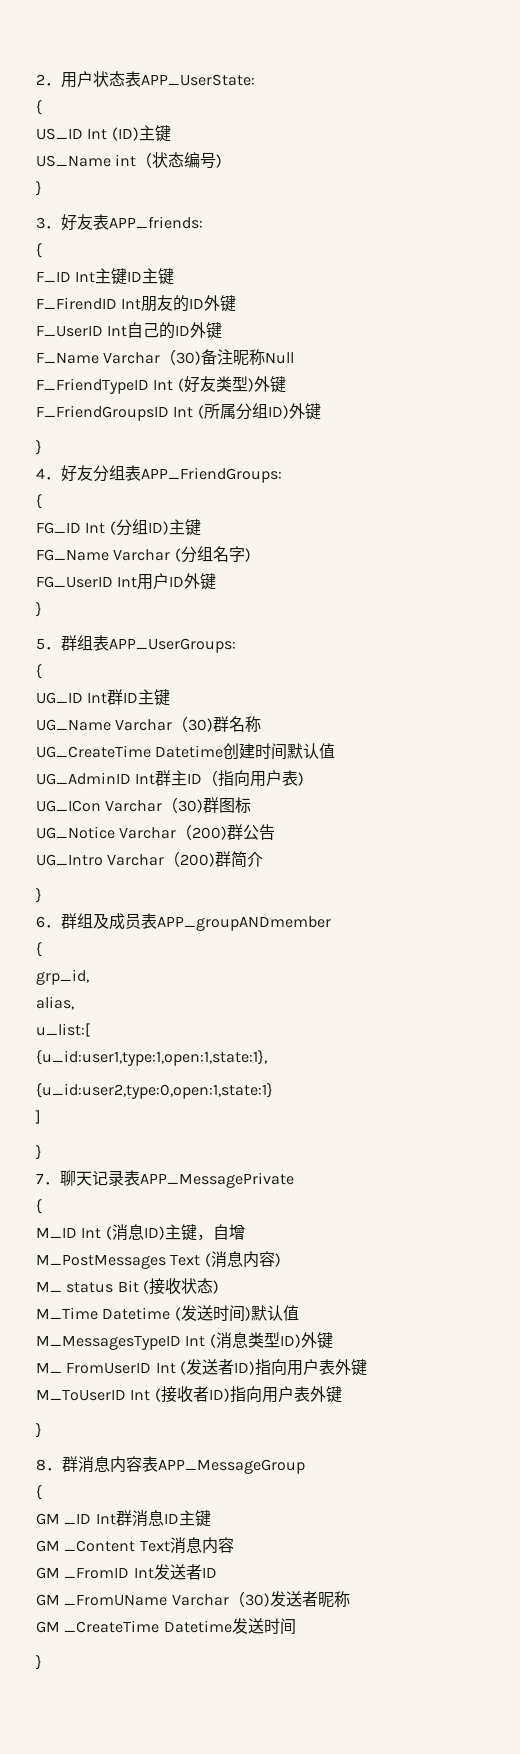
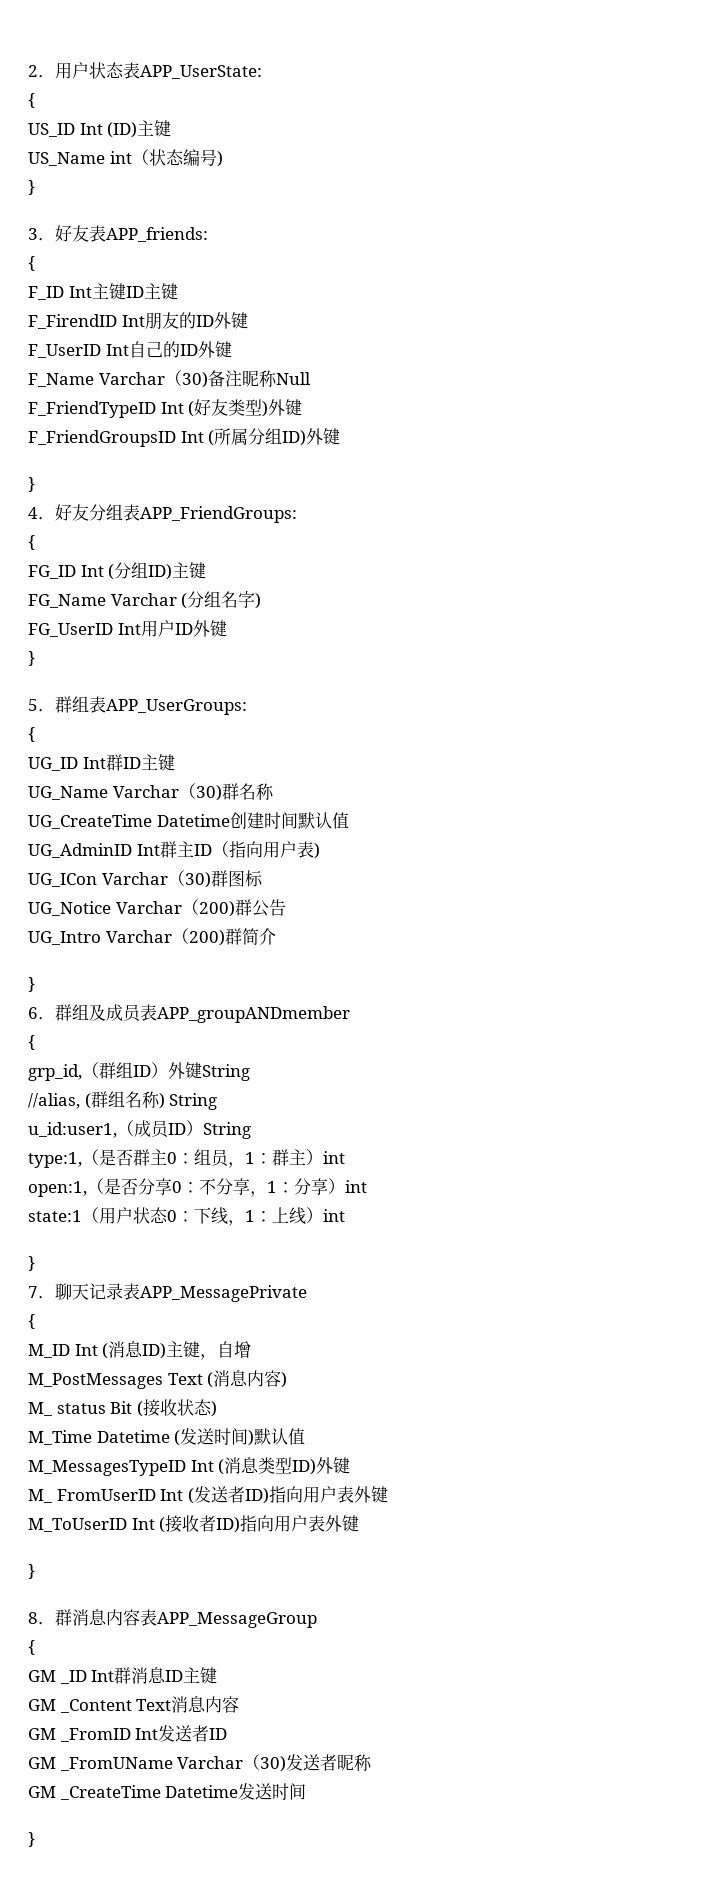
[36,996,74,1010] [36,1023,90,1037] [36,1050,267,1066] [36,1083,273,1099] [35,1110,41,1124] // alias, // u_list:[ // {u_id:user1,type:1,open:1,state:1}, // {u_id:user2,type:0,open:1,state:1} // ] -> [82,1062,250,1081] [28,1091,218,1110] [28,1120,251,1139] [28,1149,345,1168] [28,1178,367,1197] [28,1207,345,1226] （群组ID）外键String // //alias, (群组名称) String // u_id:user1,（成员ID）String // type:1,（是否群主0：组员，1：群主）int // open:1,（是否分享0：不分享，1：分享）int // state:1（用户状态0：下线，1：上线）int

